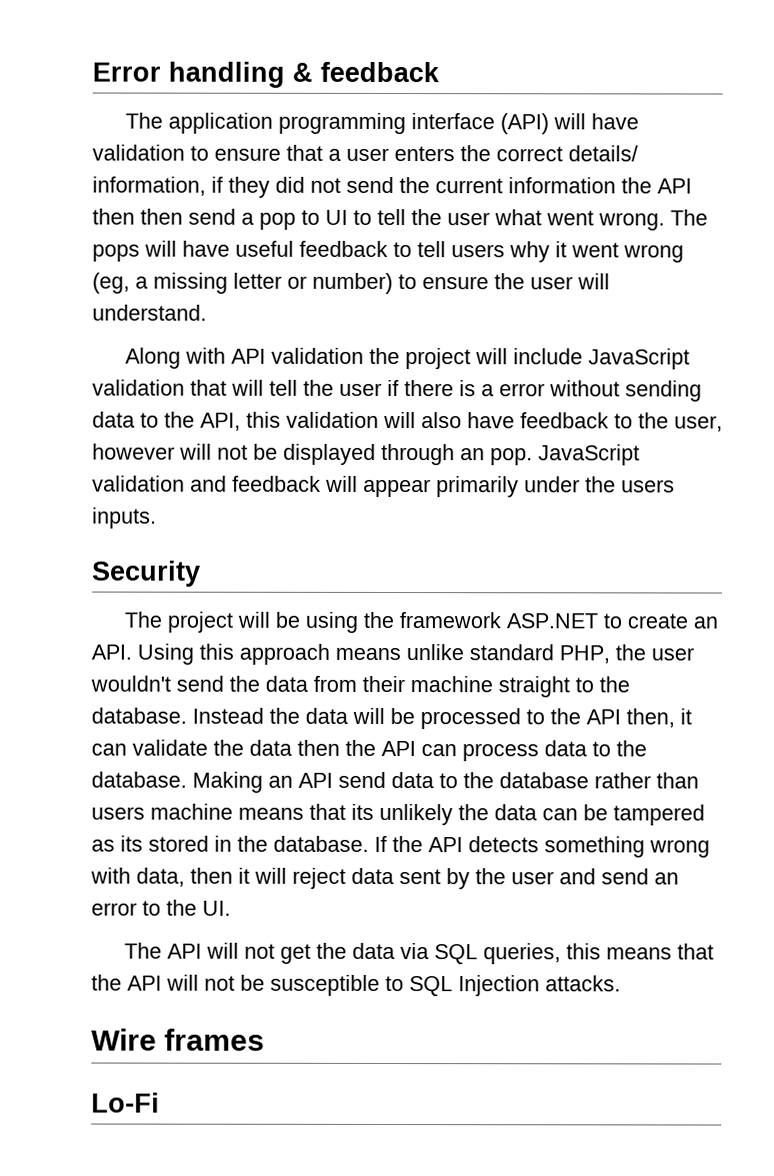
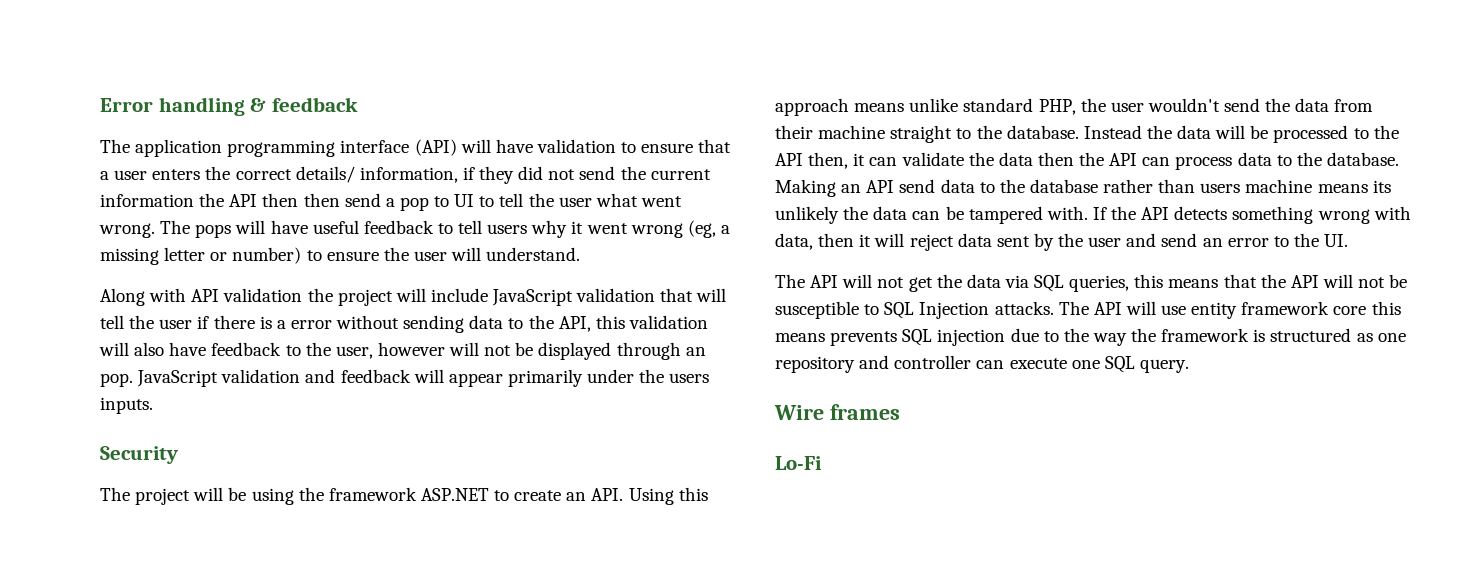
[309,803,346,820] that -> (1368, 188) none
[91,835,369,852] as its stored in the database. -> [1046,206,1088,220] with.
(621, 983) none -> [1058,301,1401,319] [775,328,1406,346] [775,355,1189,373] The API will use entity framework core this means prevents SQL injection due to the way the framework is structured as one repository and controller can execute one SQL query.

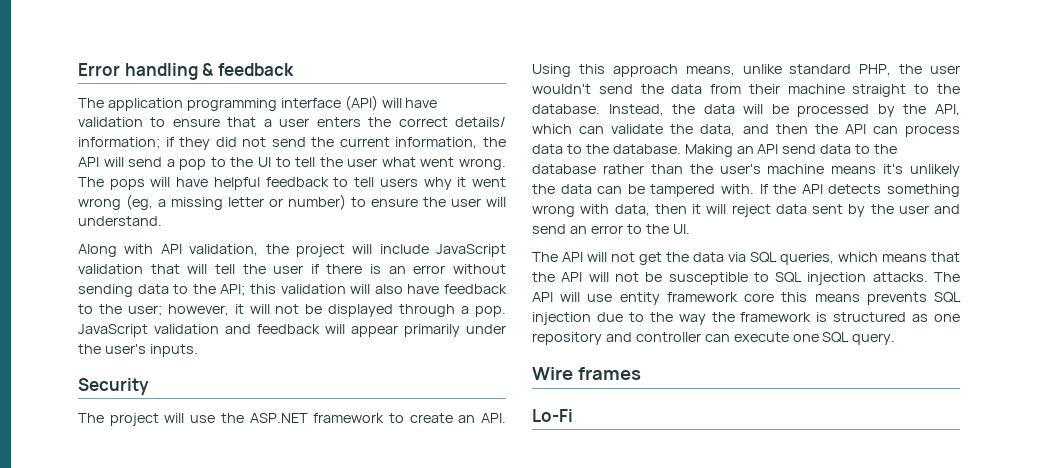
[359,167,458,183] information, -> [78,137,160,149] information;
[100,193,340,207] information the API then then -> [395,137,506,149] [78,157,124,167] information, the API will
(450, 201) none -> [230,157,254,167] the
[312,220,359,234] useful -> [213,177,260,190] helpful
[223,288,303,302] validation -> [189,244,259,256] validation,
[276,320,286,329] a -> [388,266,406,274] an
[558,316,591,332] API, -> [220,284,246,296] API;
[335,342,445,359] user, however -> [127,304,244,316] user; however, it
[685,347,706,356] an -> [461,306,470,314] a
[669,373,710,383] users -> [104,344,146,354] user's
[228,487,489,505] be using the framework ASP.NET -> [190,413,385,423] use the ASP.NET framework
[854,103,905,112] means -> [685,66,735,76] means,
[1083,125,1142,139] Instead -> [608,104,664,116] Instead,
[1353,125,1399,139] [775,152,866,169] to the API then, it -> [877,104,960,117] [532,124,572,134] by the API, which
[998,152,1033,166] data -> [700,124,769,136] data, and
[1200,183,1241,193] users -> [689,164,761,174] the user's
[1372,180,1391,193] its -> [883,164,904,174] it's
[1134,274,1164,288] this -> [838,252,878,262] which
[919,302,990,319] Injection -> [807,272,867,285] injection

